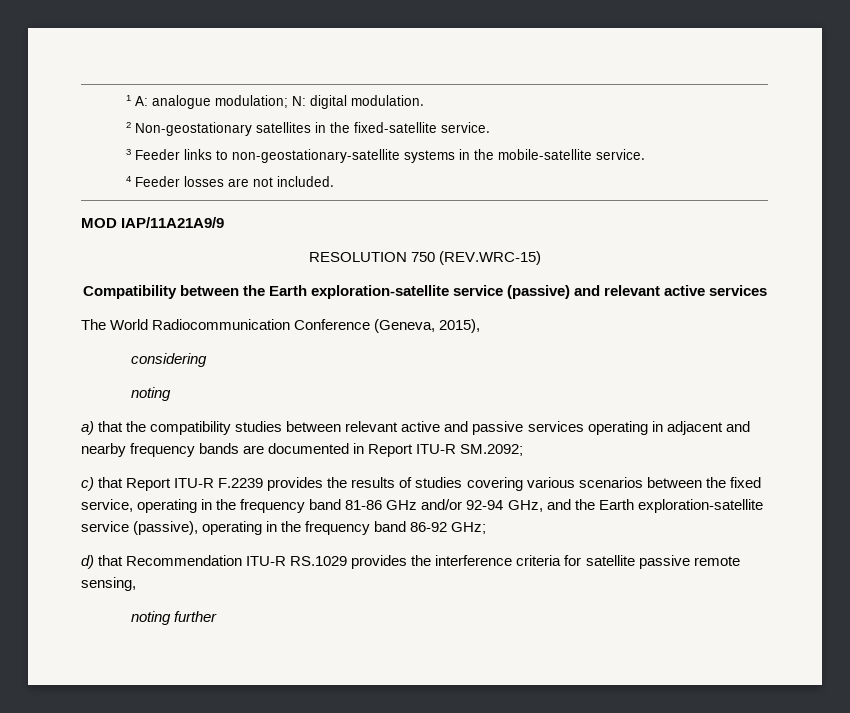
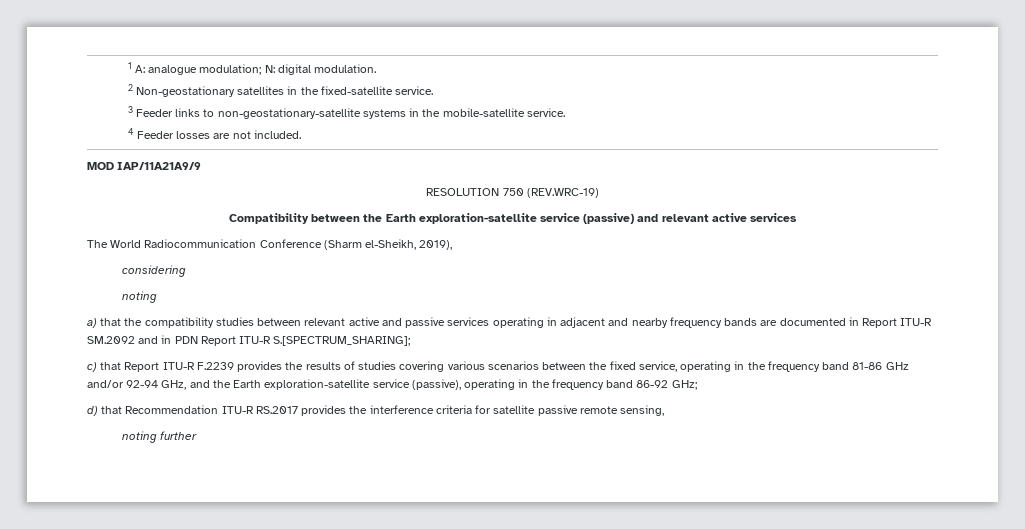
[439,251,542,265] (REV.WRC-15) -> [526,188,599,198] (REV.WRC-19)
[374,319,481,333] (Geneva, 2015), -> [323,239,453,250] (Sharm el-Sheikh, 2019),
[460,444,524,456] SM.2092; -> [87,335,411,346] SM.2092 and in PDN Report ITU-R S.[SPECTRUM_SHARING];
[290,556,348,566] RS.1029 -> [255,406,298,414] RS.2017

